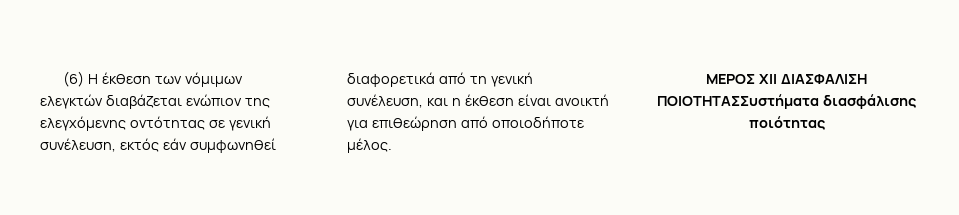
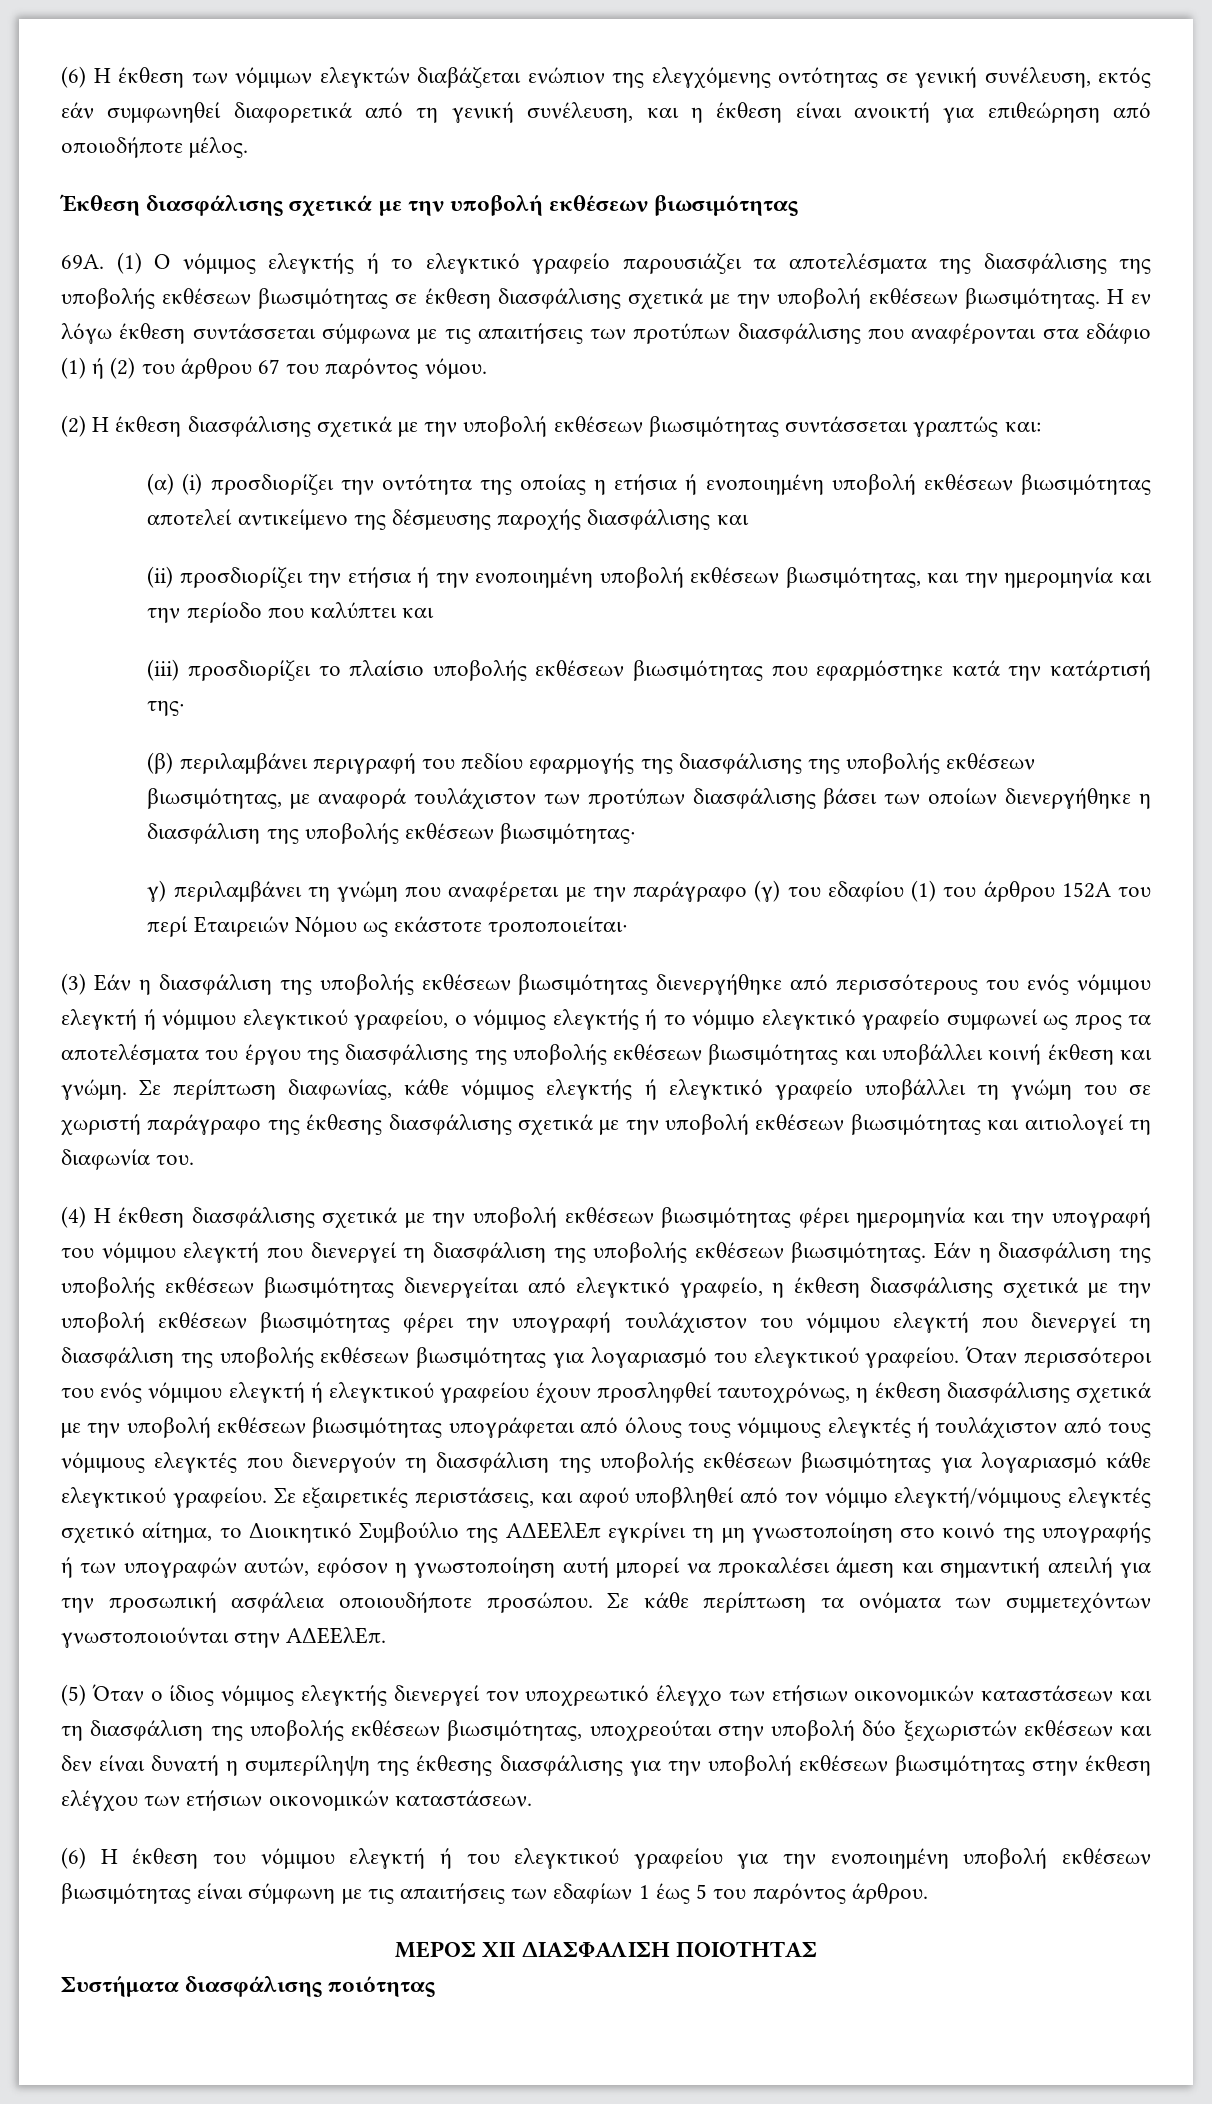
(392, 145) none -> [60,194,799,217] [61,252,1151,274] [61,288,1152,310] [61,323,1151,344] [61,357,487,379] [61,415,1041,438] [147,473,1151,495] [147,509,749,531] [147,566,1152,588] [147,602,435,623] [147,659,1151,681] [147,700,186,716] [147,752,1036,774] [147,788,1151,810] [147,823,637,844] [147,880,1151,902] [147,916,629,937] [61,973,1151,995] [61,1009,1151,1030] [61,1044,1152,1065] [61,1079,1151,1100] [61,1114,1151,1136] [61,1149,195,1170] [61,1206,1151,1229] [61,1242,1151,1263] [61,1277,1151,1299] [61,1312,1151,1334] [61,1346,1153,1368] [61,1382,1152,1404] [61,1417,1152,1439] [61,1452,1151,1473] [61,1487,1151,1508] [61,1522,1152,1544] [61,1557,1151,1578] [61,1592,1151,1614] [61,1627,387,1648] [61,1684,1152,1707] [61,1720,1152,1742] [61,1755,1151,1776] [61,1790,532,1812] [61,1847,1151,1869] [61,1883,928,1904] // Έκθεση διασφάλισης σχετικά με την υποβολή εκθέσεων βιωσιμότητας // 69Α. (1) Ο νόμιμος ελεγκτής ή το ελεγκτικό γραφείο παρουσιάζει τα αποτελέσματα της διασφάλισης της υποβολής εκθέσεων βιωσιμότητας σε έκθεση διασφάλισης σχετικά με την υποβολή εκθέσεων βιωσιμότητας. Η εν λόγω έκθεση συντάσσεται σύμφωνα με τις απαιτήσεις των προτύπων διασφάλισης που αναφέρονται στα εδάφιο (1) ή (2) του άρθρου 67 του παρόντος νόμου. // (2) Η έκθεση διασφάλισης σχετικά με την υποβολή εκθέσεων βιωσιμότητας συντάσσεται γραπτώς και: // (α) (i) προσδιορίζει την οντότητα της οποίας η ετήσια ή ενοποιημένη υποβολή εκθέσεων βιωσιμότητας αποτελεί αντικείμενο της δέσμευσης παροχής διασφάλισης και // (ii) προσδιορίζει την ετήσια ή την ενοποιημένη υποβολή εκθέσεων βιωσιμότητας, και την ημερομηνία και την περίοδο που καλύπτει και // (iii) προσδιορίζει το πλαίσιο υποβολής εκθέσεων βιωσιμότητας που εφαρμόστηκε κατά την κατάρτισή της· // (β) περιλαμβάνει περιγραφή του πεδίου εφαρμογής της διασφάλισης της υποβολής εκθέσεων βιωσιμότητας, με αναφορά τουλάχιστον των προτύπων διασφάλισης βάσει των οποίων διενεργήθηκε η διασφάλιση της υποβολής εκθέσεων βιωσιμότητας· // γ) περιλαμβάνει τη γνώμη που αναφέρεται με την παράγραφο (γ) του εδαφίου (1) του άρθρου 152Α του περί Εταιρειών Νόμου ως εκάστοτε τροποποιείται∙ // (3) Εάν η διασφάλιση της υποβολής εκθέσεων βιωσιμότητας διενεργήθηκε από περισσότερους του ενός νόμιμου ελεγκτή ή νόμιμου ελεγκτικού γραφείου, ο νόμιμος ελεγκτής ή το νόμιμο ελεγκτικό γραφείο συμφωνεί ως προς τα αποτελέσματα του έργου της διασφάλισης της υποβολής εκθέσεων βιωσιμότητας και υποβάλλει κοινή έκθεση και γνώμη. Σε περίπτωση διαφωνίας, κάθε νόμιμος ελεγκτής ή ελεγκτικό γραφείο υποβάλλει τη γνώμη του σε χωριστή παράγραφο της έκθεσης διασφάλισης σχετικά με την υποβολή εκθέσεων βιωσιμότητας και αιτιολογεί τη διαφωνία του. // (4) Η έκθεση διασφάλισης σχετικά με την υποβολή εκθέσεων βιωσιμότητας φέρει ημερομηνία και την υπογραφή του νόμιμου ελεγκτή που διενεργεί τη διασφάλιση της υποβολής εκθέσεων βιωσιμότητας. Εάν η διασφάλιση της υποβολής εκθέσεων βιωσιμότητας διενεργείται από ελεγκτικό γραφείο, η έκθεση διασφάλισης σχετικά με την υποβολή εκθέσεων βιωσιμότητας φέρει την υπογραφή τουλάχιστον του νόμιμου ελεγκτή που διενεργεί τη διασφάλιση της υποβολής εκθέσεων βιωσιμότητας για λογαριασμό του ελεγκτικού γραφείου. Όταν περισσότεροι του ενός νόμιμου ελεγκτή ή ελεγκτικού γραφείου έχουν προσληφθεί ταυτοχρόνως, η έκθεση διασφάλισης σχετικά με την υποβολή εκθέσεων βιωσιμότητας υπογράφεται από όλους τους νόμιμους ελεγκτές ή τουλάχιστον από τους νόμιμους ελεγκτές που διενεργούν τη διασφάλιση της υποβολής εκθέσεων βιωσιμότητας για λογαριασμό κάθε ελεγκτικού γραφείου. Σε εξαιρετικές περιστάσεις, και αφού υποβληθεί από τον νόμιμο ελεγκτή/νόμιμους ελεγκτές σχετικό αίτημα, το Διοικητικό Συμβούλιο της ΑΔΕΕλΕπ εγκρίνει τη μη γνωστοποίηση στο κοινό της υπογραφής ή των υπογραφών αυτών, εφόσον η γνωστοποίηση αυτή μπορεί να προκαλέσει άμεση και σημαντική απειλή για την προσωπική ασφάλεια οποιουδήποτε προσώπου. Σε κάθε περίπτωση τα ονόματα των συμμετεχόντων γνωστοποιούνται στην ΑΔΕΕλΕπ. // (5) Όταν ο ίδιος νόμιμος ελεγκτής διενεργεί τον υποχρεωτικό έλεγχο των ετήσιων οικονομικών καταστάσεων και τη διασφάλιση της υποβολής εκθέσεων βιωσιμότητας, υποχρεούται στην υποβολή δύο ξεχωριστών εκθέσεων και δεν είναι δυνατή η συμπερίληψη της έκθεσης διασφάλισης για την υποβολή εκθέσεων βιωσιμότητας στην έκθεση ελέγχου των ετήσιων οικονομικών καταστάσεων. // (6) Η έκθεση του νόμιμου ελεγκτή ή του ελεγκτικού γραφείου για την ενοποιημένη υποβολή εκθέσεων βιωσιμότητας είναι σύμφωνη με τις απαιτήσεις των εδαφίων 1 έως 5 του παρόντος άρθρου.
[657,94,820,109] ΠΟΙΟΤΗΤΑΣΣυστήματα -> [675,1941,817,1958] [61,1976,179,1997] ΠΟΙΟΤΗΤΑΣ // Συστήματα

